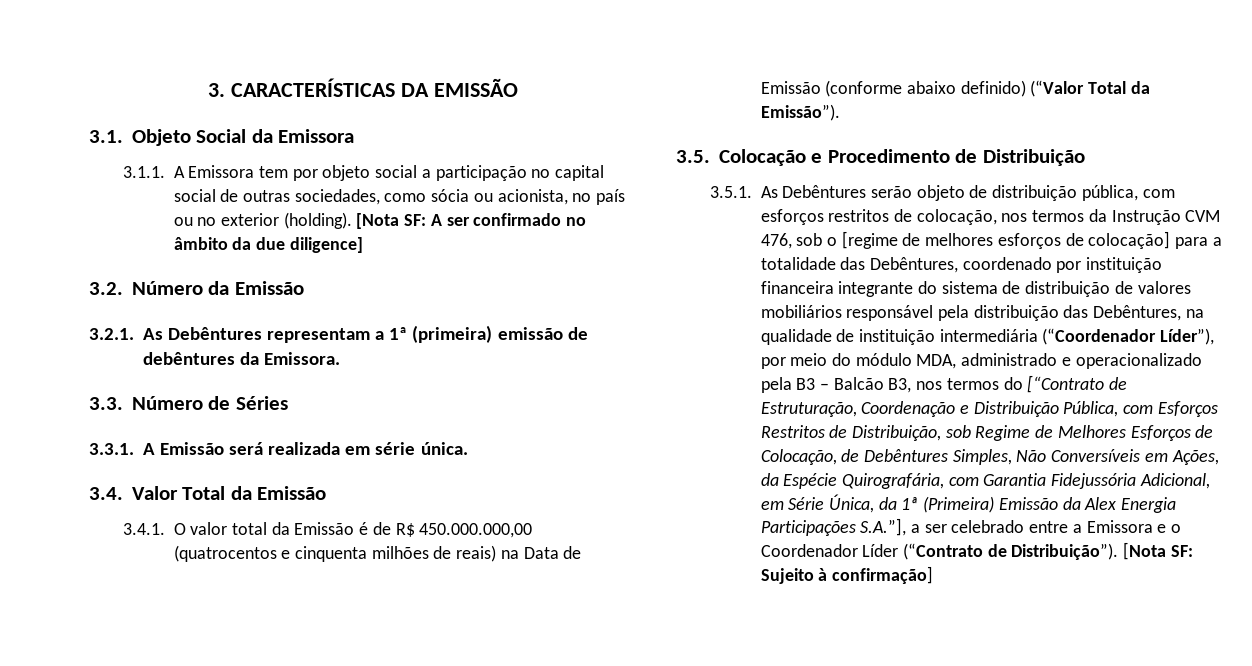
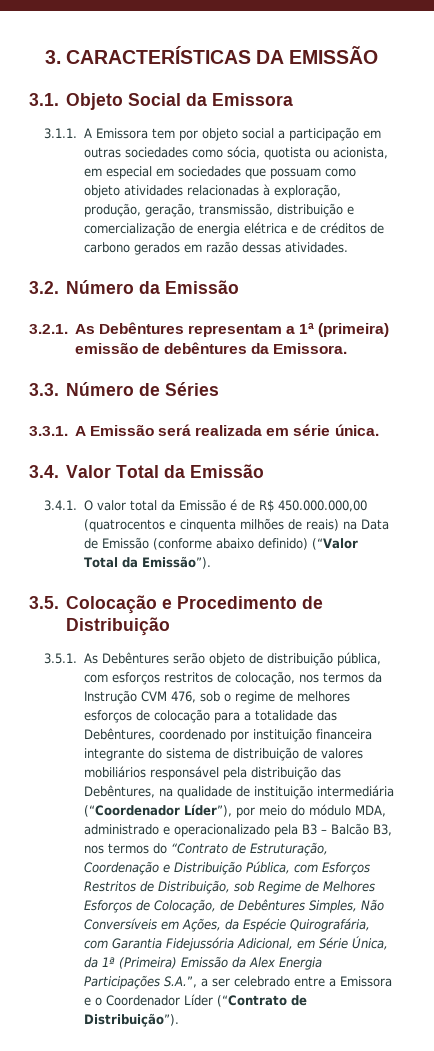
[531,165,605,181] [173,189,626,205] [173,212,587,229] [173,237,363,253] no capital social de outras sociedades, como sócia ou acionista, no país ou no exterior (holding). [Nota SF: A ser confirmado no âmbito da due diligence] -> [362,130,381,139] [83,146,388,160] [83,166,356,179] [83,184,341,198] [83,203,354,217] [83,222,384,236] [83,241,348,255] em outras sociedades como sócia, quotista ou acionista, em especial em sociedades que possuam como objeto atividades relacionadas à exploração, produção, geração, transmissão, distribuição e comercialização de energia elétrica e de créditos de carbono gerados em razão dessas atividades.
[841,231,898,249] [regime -> [234,691,275,704] regime
[1088,231,1171,249] colocação] -> [153,709,210,723] colocação
[1027,375,1105,393] [“Contrato -> [170,843,228,854] “Contrato
[860,518,907,536] S.A.”], -> [163,976,197,988] S.A.”,
[1123,542,1193,560] [760,566,933,584] [Nota SF: Sujeito à confirmação] -> (179, 1020) none

